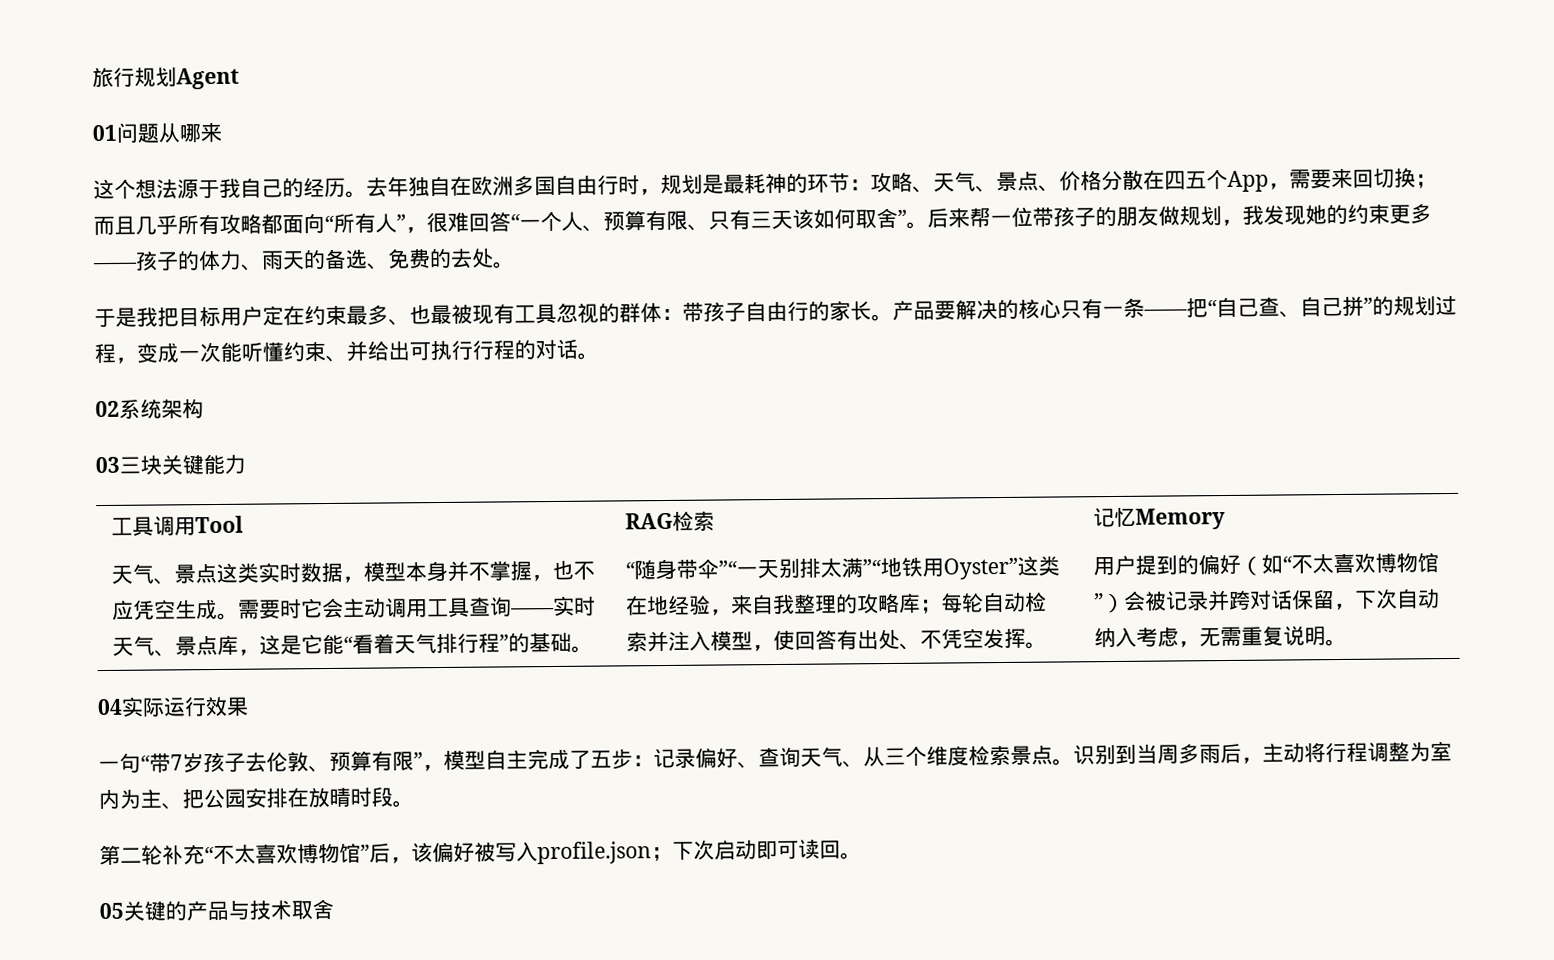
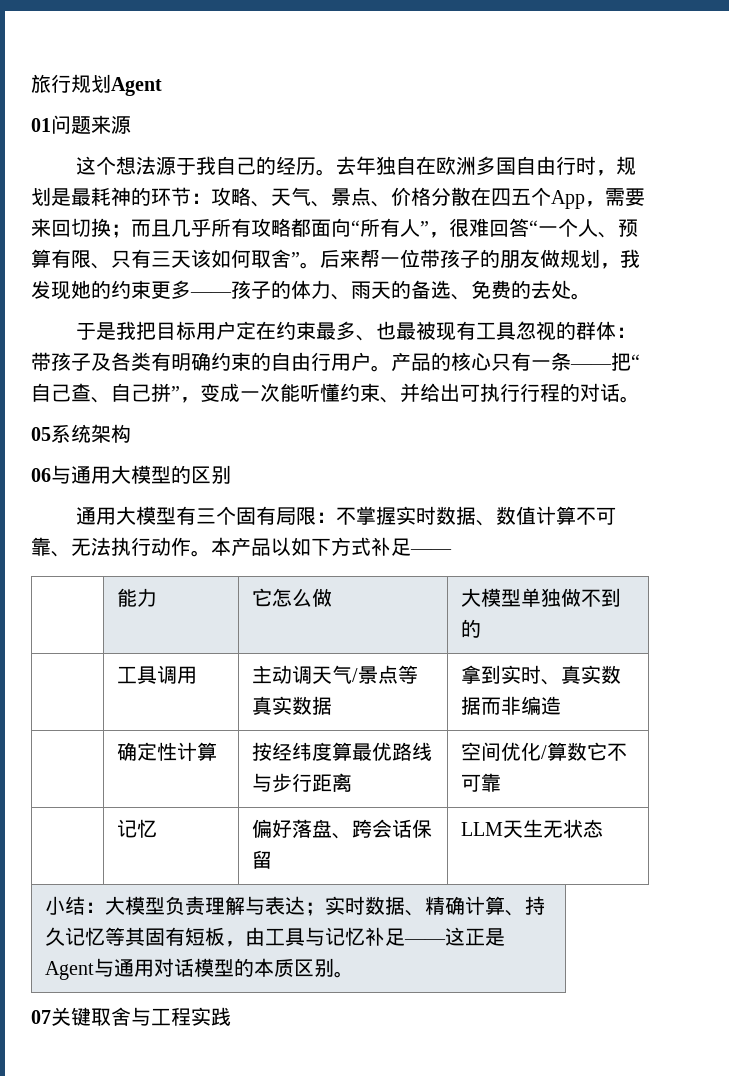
[158,122,222,144] 从哪来 -> [91,115,131,134] 来源
[745,299,998,322] 自由行的家长。产品要解决 -> [91,352,431,372] 及各类有明确约束的自由行用户。产品
[1372,295,1457,316] [94,343,116,364] 的规划过程 -> (180, 393) none
[95,400,120,418] 02 -> [31,427,51,441] 05
[95,453,246,475] [110,515,244,537] [110,560,595,585] [111,595,596,621] [111,632,593,657] [624,510,715,532] [624,555,1060,580] [625,591,1047,616] [625,628,1047,653] [1092,507,1226,530] [1092,552,1439,576] [1093,588,1440,614] [1093,625,1347,648] [97,696,249,717] [98,741,1452,774] [98,787,414,810] [99,839,862,866] [99,898,334,922] 03三块关键能力 // 工具调用Tool // 天气、景点这类实时数据，模型本身并不掌握，也不应凭空生成。需要时它会主动调用工具查询——实时天气、景点库，这是它能“看着天气排行程”的基础。 | RAG检索 // “随身带伞”“一天别排太满”“地铁用Oyster”这类在地经验，来自我整理的攻略库；每轮自动检索并注入模型，使回答有出处、不凭空发挥。 | 记忆Memory // 用户提到的偏好（如“不太喜欢博物馆”）会被记录并跨对话保留，下次自动纳入考虑，无需重复说明。 // 04实际运行效果 // 一句“带7岁孩子去伦敦、预算有限”，模型自主完成了五步：记录偏好、查询天气、从三个维度检索景点。识别到当周多雨后，主动将行程调整为室内为主、把公园安排在放晴时段。 // 第二轮补充“不太喜欢博物馆”后，该偏好被写入profile.json；下次启动即可读回。 // 05关键的产品与技术取舍 -> [31,465,231,484] [75,506,616,526] [31,537,452,557] [116,588,157,607] [251,588,332,607] [460,588,621,607] [460,619,481,638] [116,665,197,684] [251,665,418,684] [251,696,332,715] [460,665,621,685] [460,696,561,715] [116,742,217,761] [251,742,432,761] [251,773,352,793] [460,742,627,761] [460,773,501,792] [116,819,157,838] [251,819,432,839] [251,850,272,869] [460,819,603,838] [44,896,545,916] [44,927,505,947] [44,958,354,980] [31,1007,231,1026] 06与通用大模型的区别 // 通用大模型有三个固有局限：不掌握实时数据、数值计算不可靠、无法执行动作。本产品以如下方式补足—— // | 能力 | 它怎么做 | 大模型单独做不到的 // | 工具调用 | 主动调天气/景点等真实数据 | 拿到实时、真实数据而非编造 // | 确定性计算 | 按经纬度算最优路线与步行距离 | 空间优化/算数它不可靠 // | 记忆 | 偏好落盘、跨会话保留 | LLM天生无状态 // 小结：大模型负责理解与表达；实时数据、精确计算、持久记忆等其固有短板，由工具与记忆补足——这正是Agent与通用对话模型的本质区别。 // 07关键取舍与工程实践

